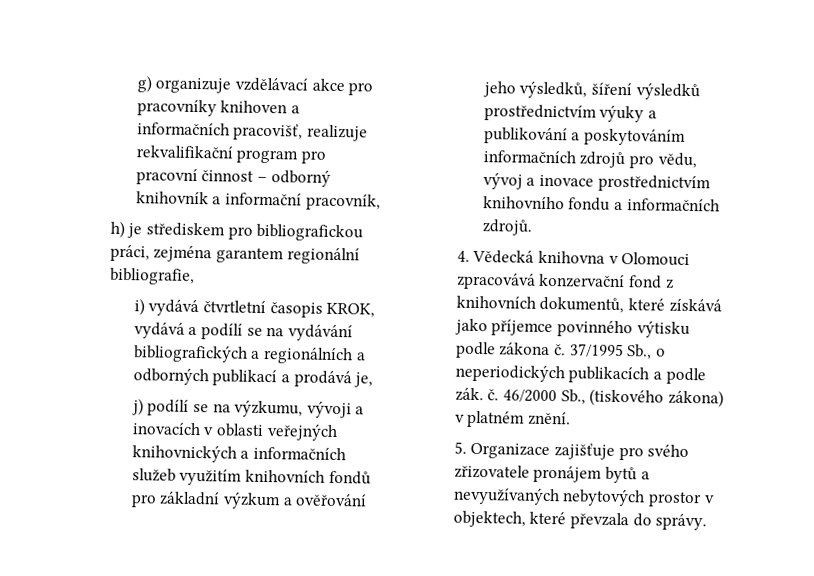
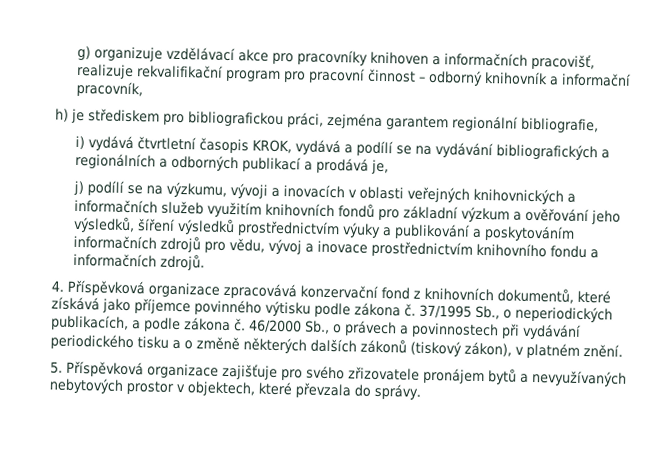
[472,249,691,267] Vědecká knihovna v Olomouci -> [66,279,220,298] Příspěvková organizace
[568,366,650,384] publikacích -> [50,314,129,332] publikacích,
[454,387,484,402] zák. -> [183,317,231,332] zákona
[589,388,724,408] (tiskového zákona) -> [332,320,581,340] [49,333,512,357] o právech a povinnostech při vydávání periodického tisku a o změně některých dalších zákonů (tiskový zákon),
[470,442,551,460] Organizace -> [65,360,219,379] Příspěvková organizace

